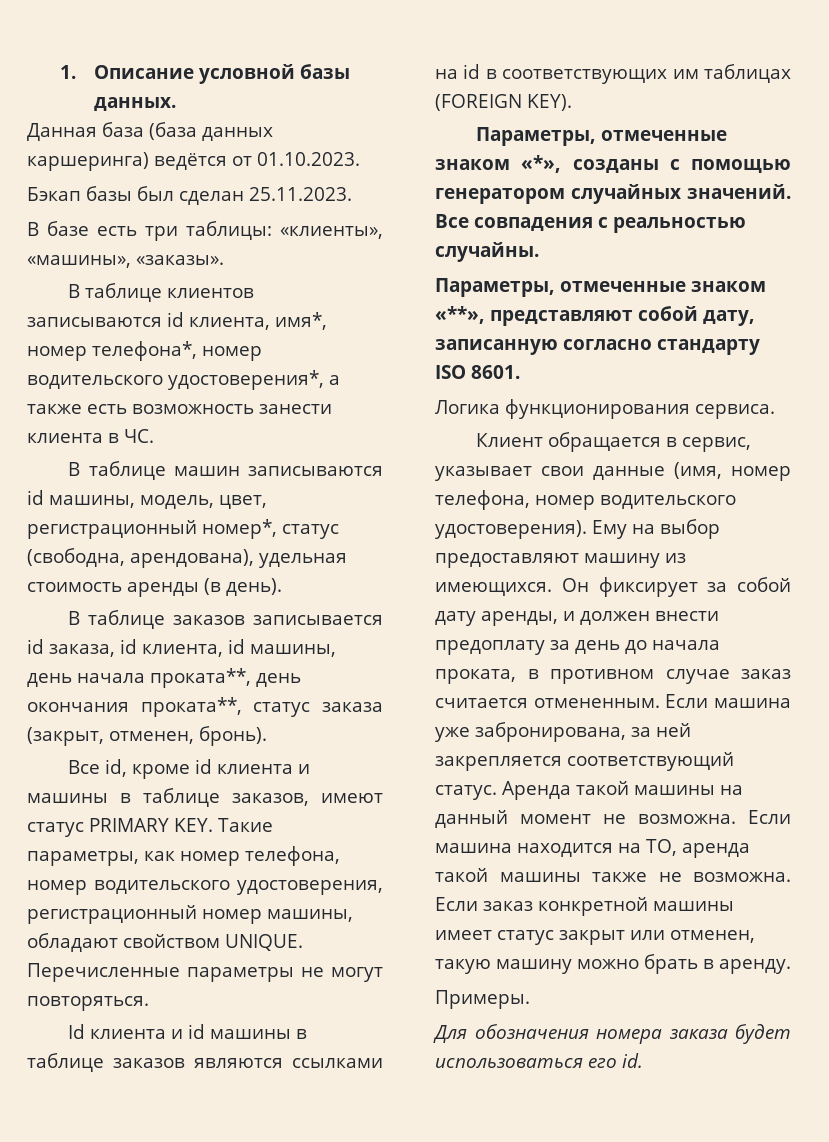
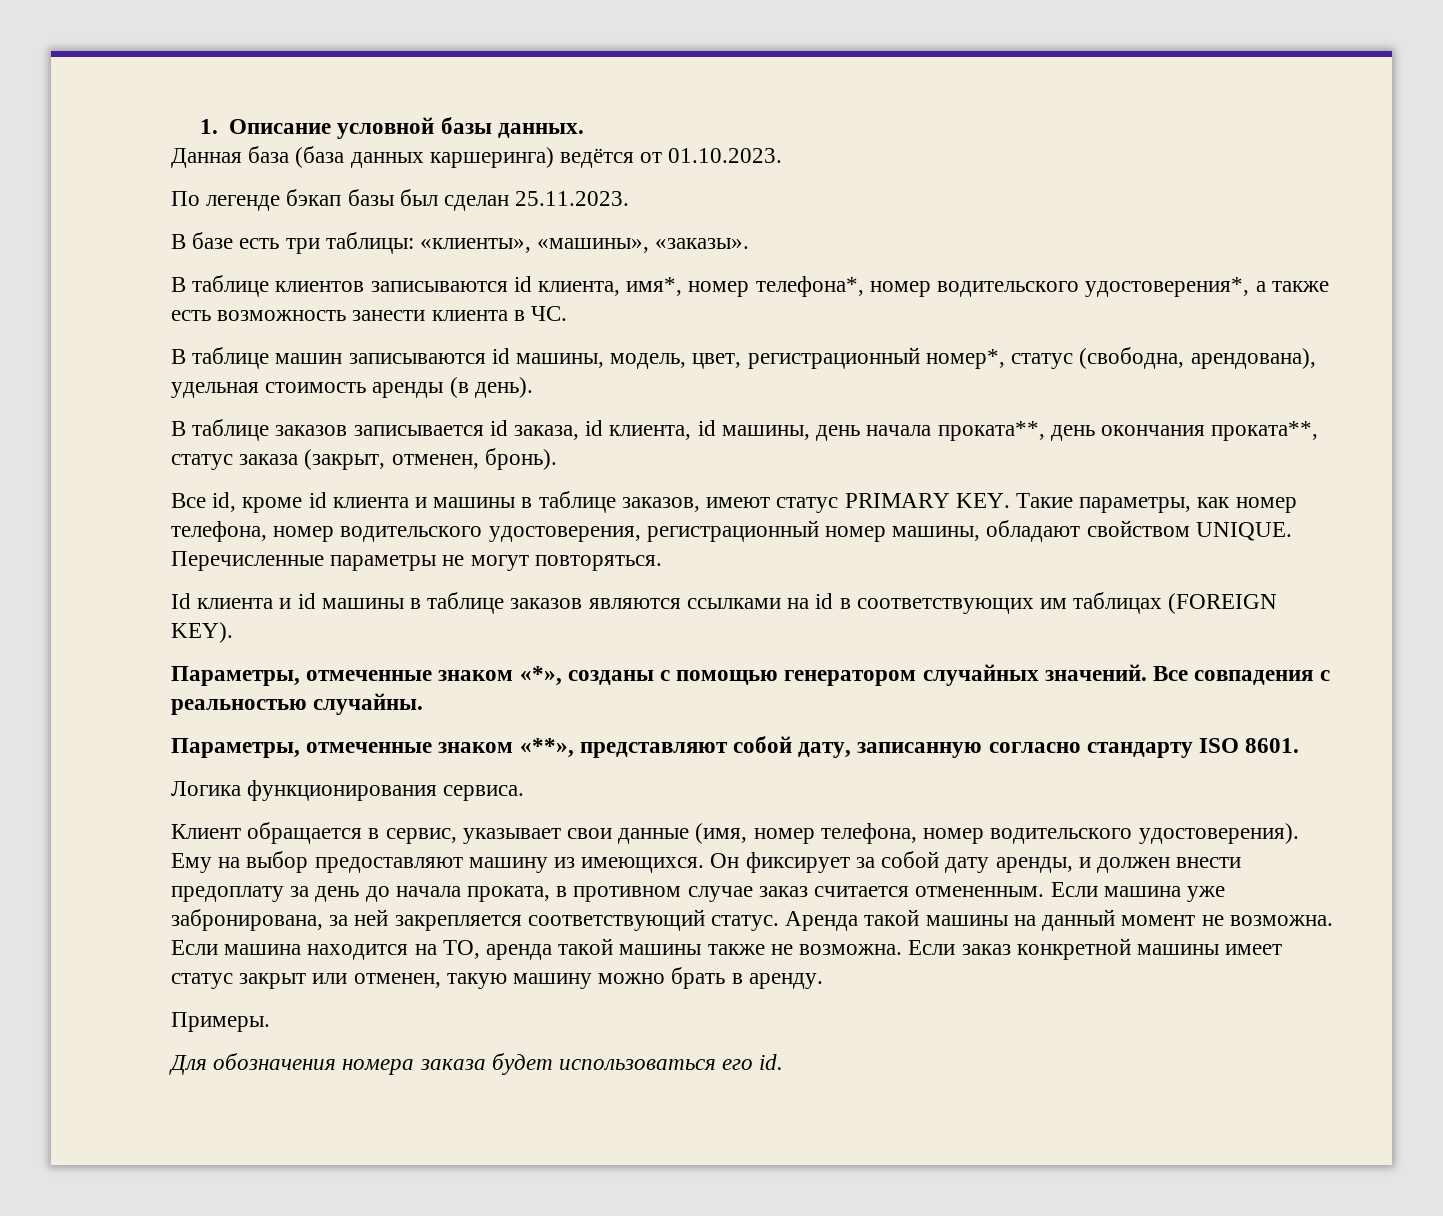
[27,187,81,201] Бэкап -> [171,189,342,211] По легенде бэкап

